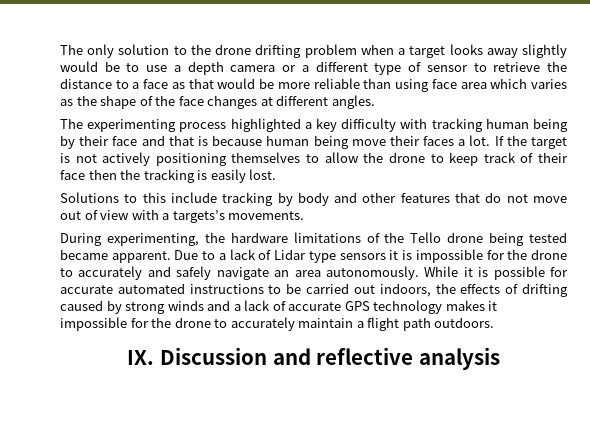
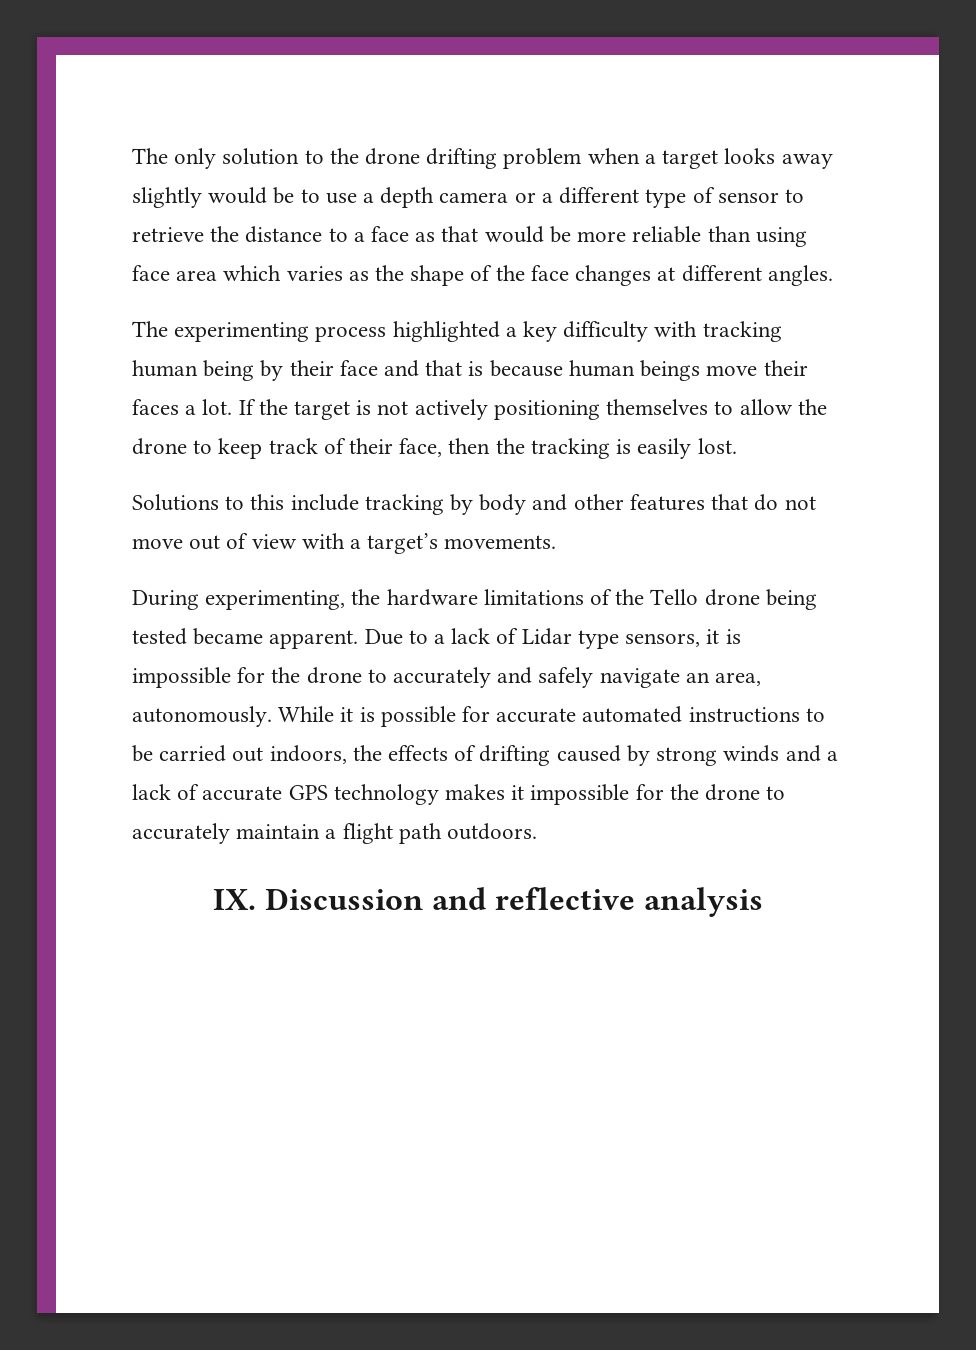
[313,135,349,149] being -> [640,360,701,381] beings
[60,170,85,180] face -> [399,438,443,457] face,
[172,210,225,223] targets’s -> [367,533,439,554] target’s
[339,253,386,260] sensors -> [625,633,701,647] sensors,
[294,270,321,277] area -> [715,672,762,686] area,

